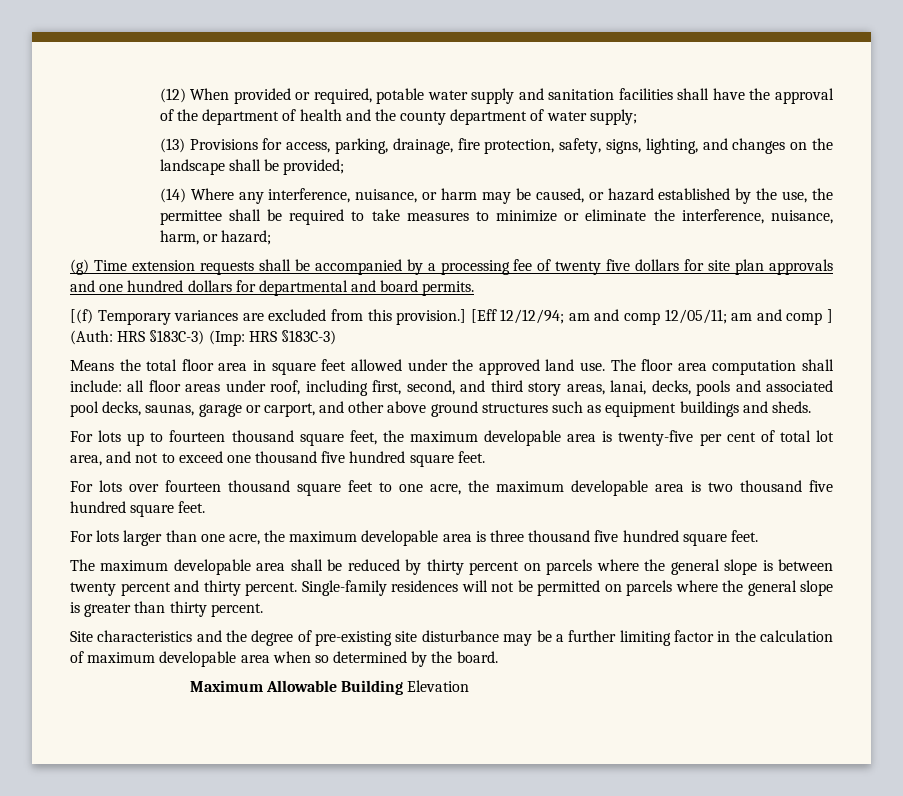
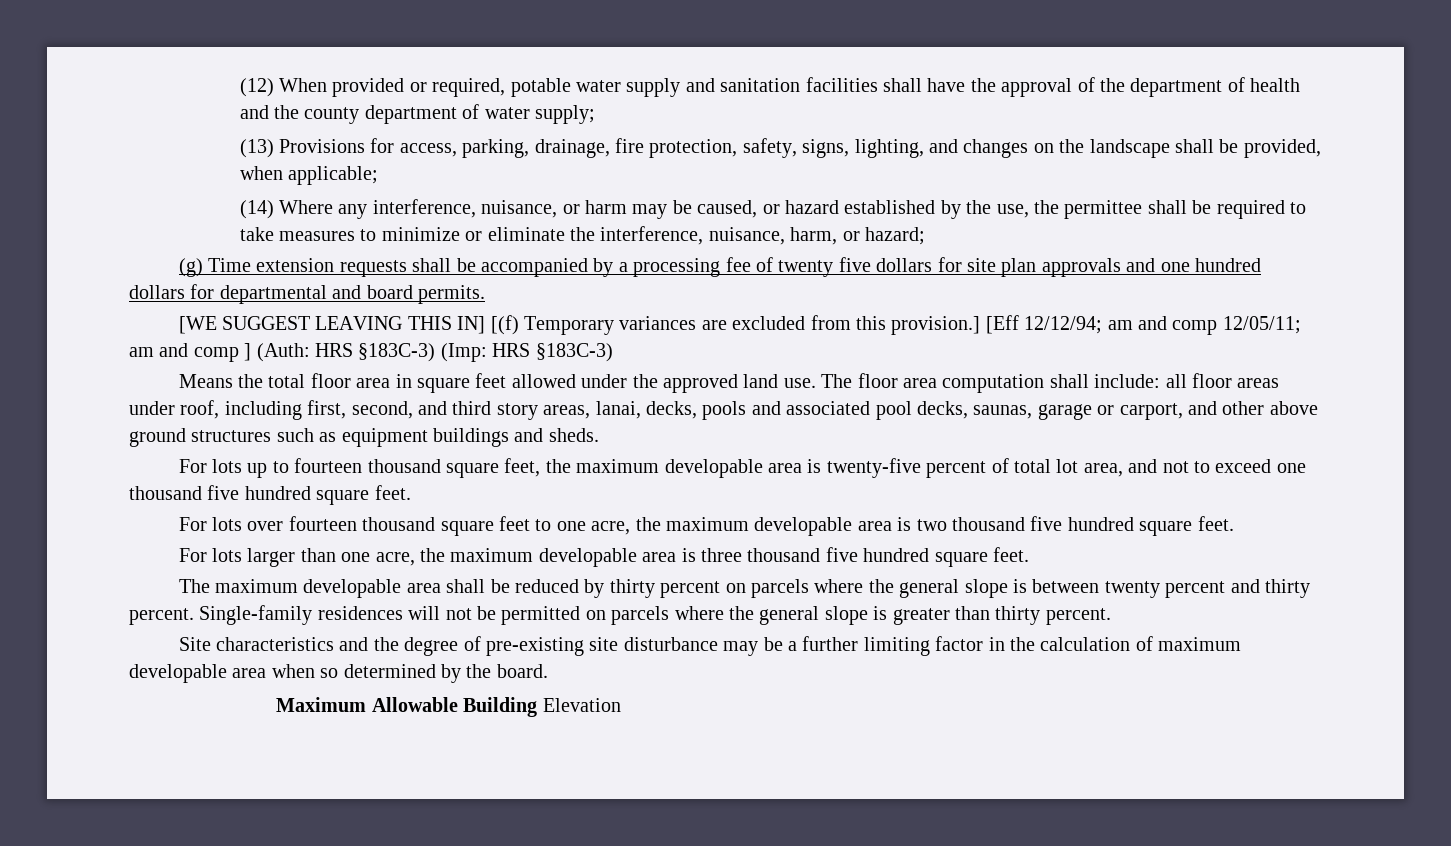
[283,159,345,175] provided; -> [1243,139,1321,158] [239,166,378,185] provided, when applicable;
(475, 288) none -> [178,316,486,334] [WE SUGGEST LEAVING THIS IN]
[699,432,756,446] per cent -> [926,461,987,478] percent

